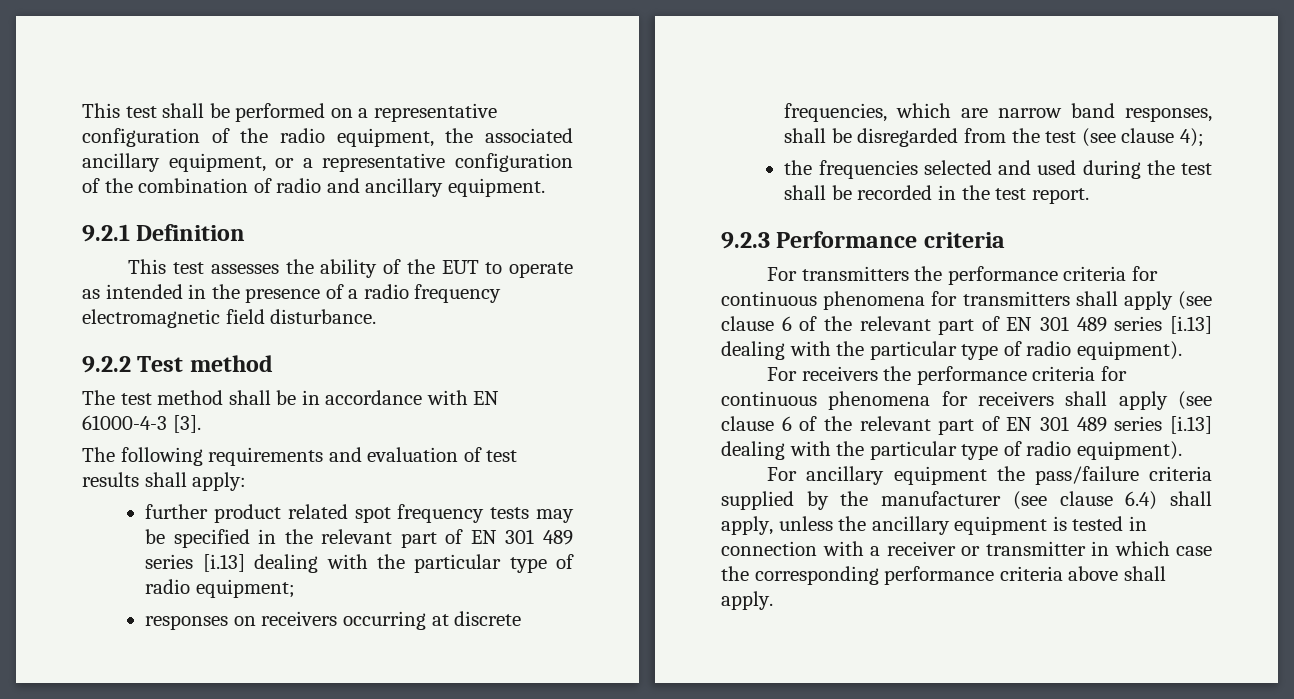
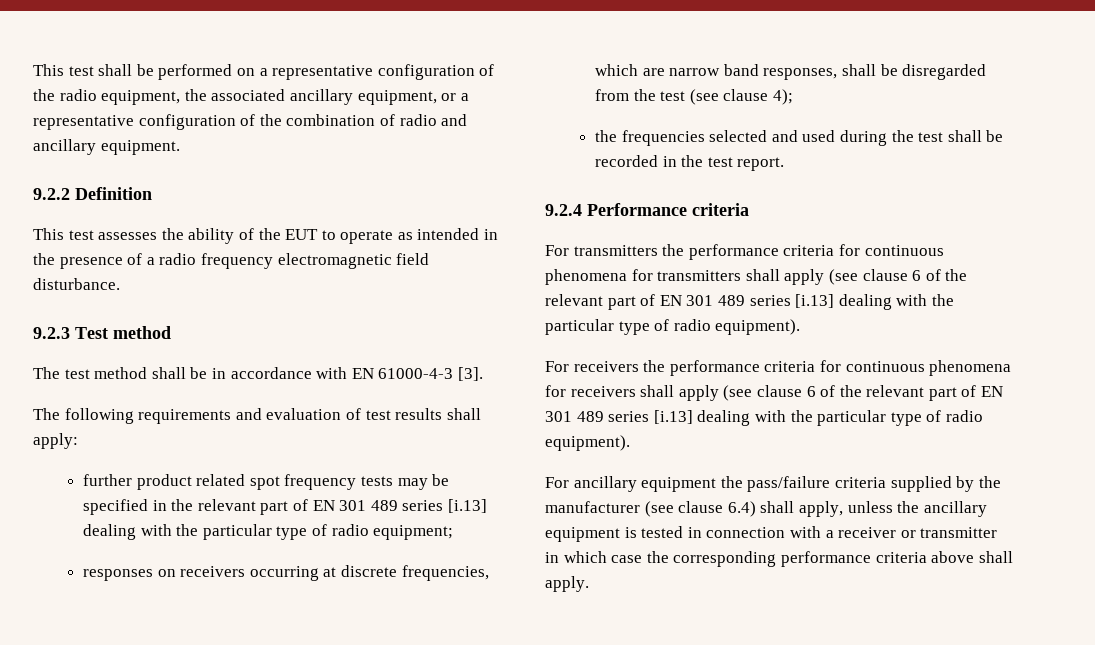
[82,224,130,242] 9.2.1 -> [33,188,70,200] 9.2.2
[82,356,131,373] 9.2.2 -> [33,327,70,339] 9.2.3
[721,232,770,249] 9.2.3 -> [545,204,582,216] 9.2.4

